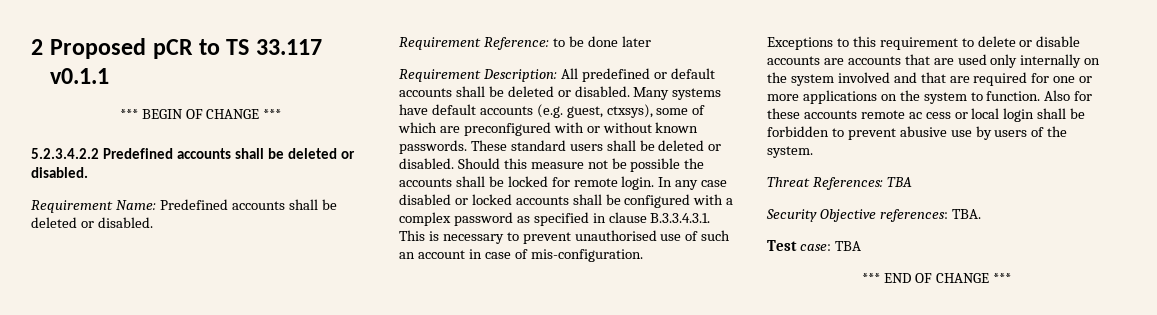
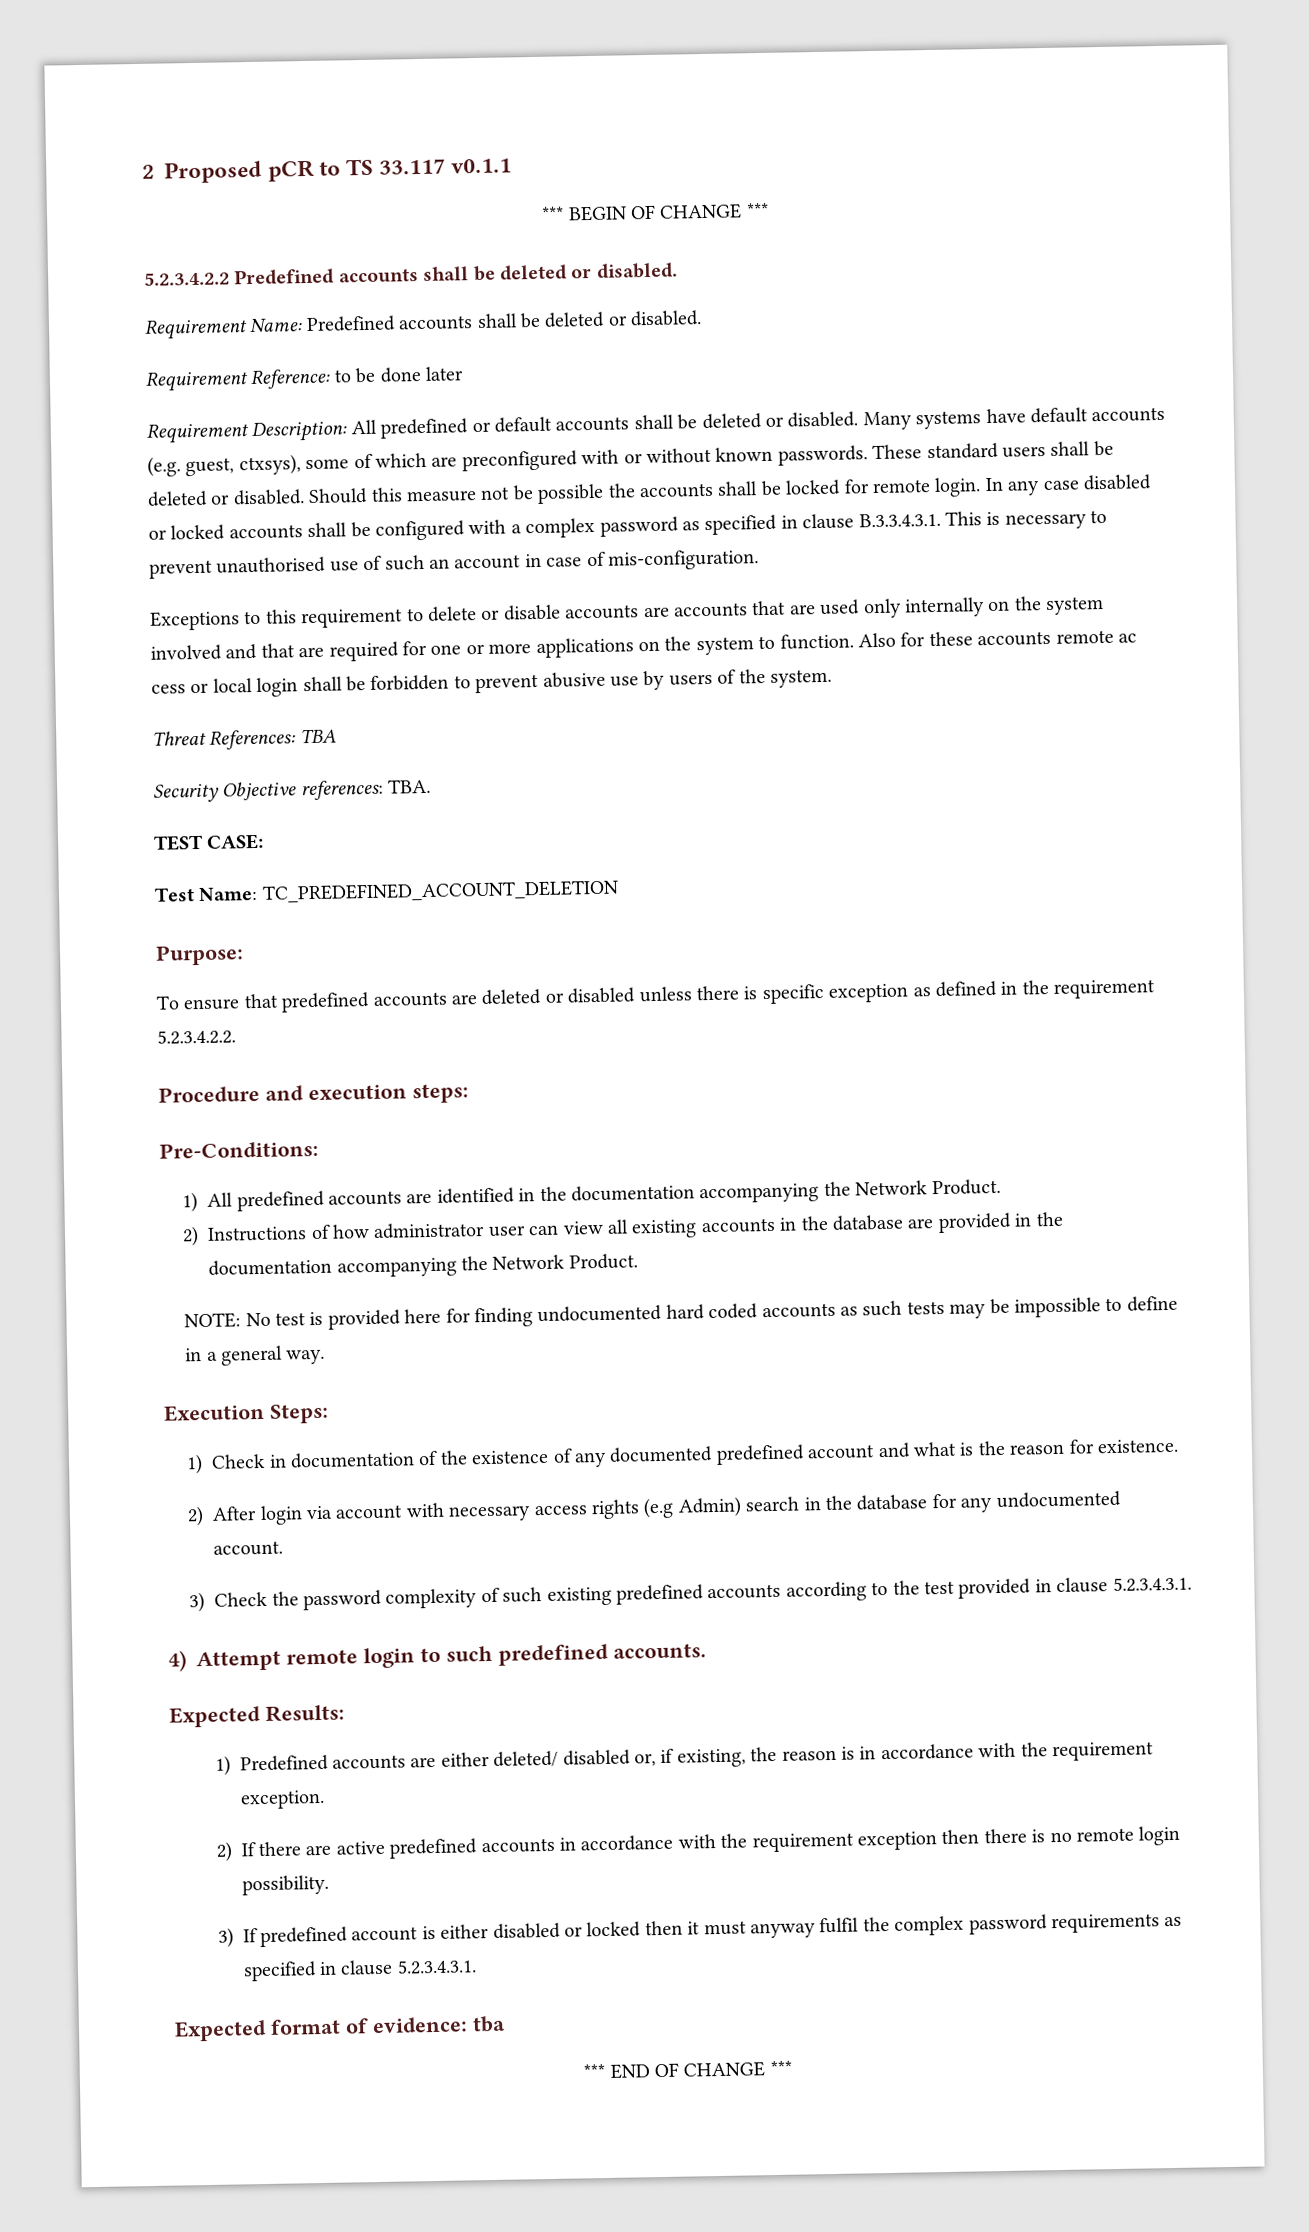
(981, 214) none -> [153,833,265,851] // TEST CASE:
[799,241,861,251] case: TBA -> [198,879,619,903] [155,944,244,966] [156,979,1156,1013] [157,1029,236,1045] [158,1083,469,1104] [159,1140,319,1159] [182,1178,1001,1213] [182,1211,1063,1247] [208,1253,638,1278] [184,1295,1178,1330] [185,1345,326,1366] [164,1403,329,1424] [186,1438,1180,1475] [187,1490,1121,1527] [213,1540,284,1556] [189,1576,1192,1613] [168,1643,706,1672] [169,1704,345,1728] [214,1741,1154,1776] [239,1789,325,1810] [215,1825,1181,1862] [241,1874,329,1896] [217,1913,1183,1948] [242,1959,477,1982] [174,2015,506,2042] Name: TC_PREDEFINED_ACCOUNT_DELETION // Purpose: // To ensure that predefined accounts are deleted or disabled unless there is specific exception as defined in the requirement 5.2.3.4.2.2. // Procedure and execution steps: // Pre-Conditions: // 1) All predefined accounts are identified in the documentation accompanying the Network Product. // 2) Instructions of how administrator user can view all existing accounts in the database are provided in the documentation accompanying the Network Product. // NOTE: No test is provided here for finding undocumented hard coded accounts as such tests may be impossible to define in a general way. // Execution Steps: // 1) Check in documentation of the existence of any documented predefined account and what is the reason for existence. // 2) After login via account with necessary access rights (e.g Admin) search in the database for any undocumented account. // 3) Check the password complexity of such existing predefined accounts according to the test provided in clause 5.2.3.4.3.1. // 4) Attempt remote login to such predefined accounts. // Expected Results: // 1) Predefined accounts are either deleted/ disabled or, if existing, the reason is in accordance with the requirement exception. // 2) If there are active predefined accounts in accordance with the requirement exception then there is no remote login possibility. // 3) If predefined account is either disabled or locked then it must anyway fulfil the complex password requirements as specified in clause 5.2.3.4.3.1. // Expected format of evidence: tba

